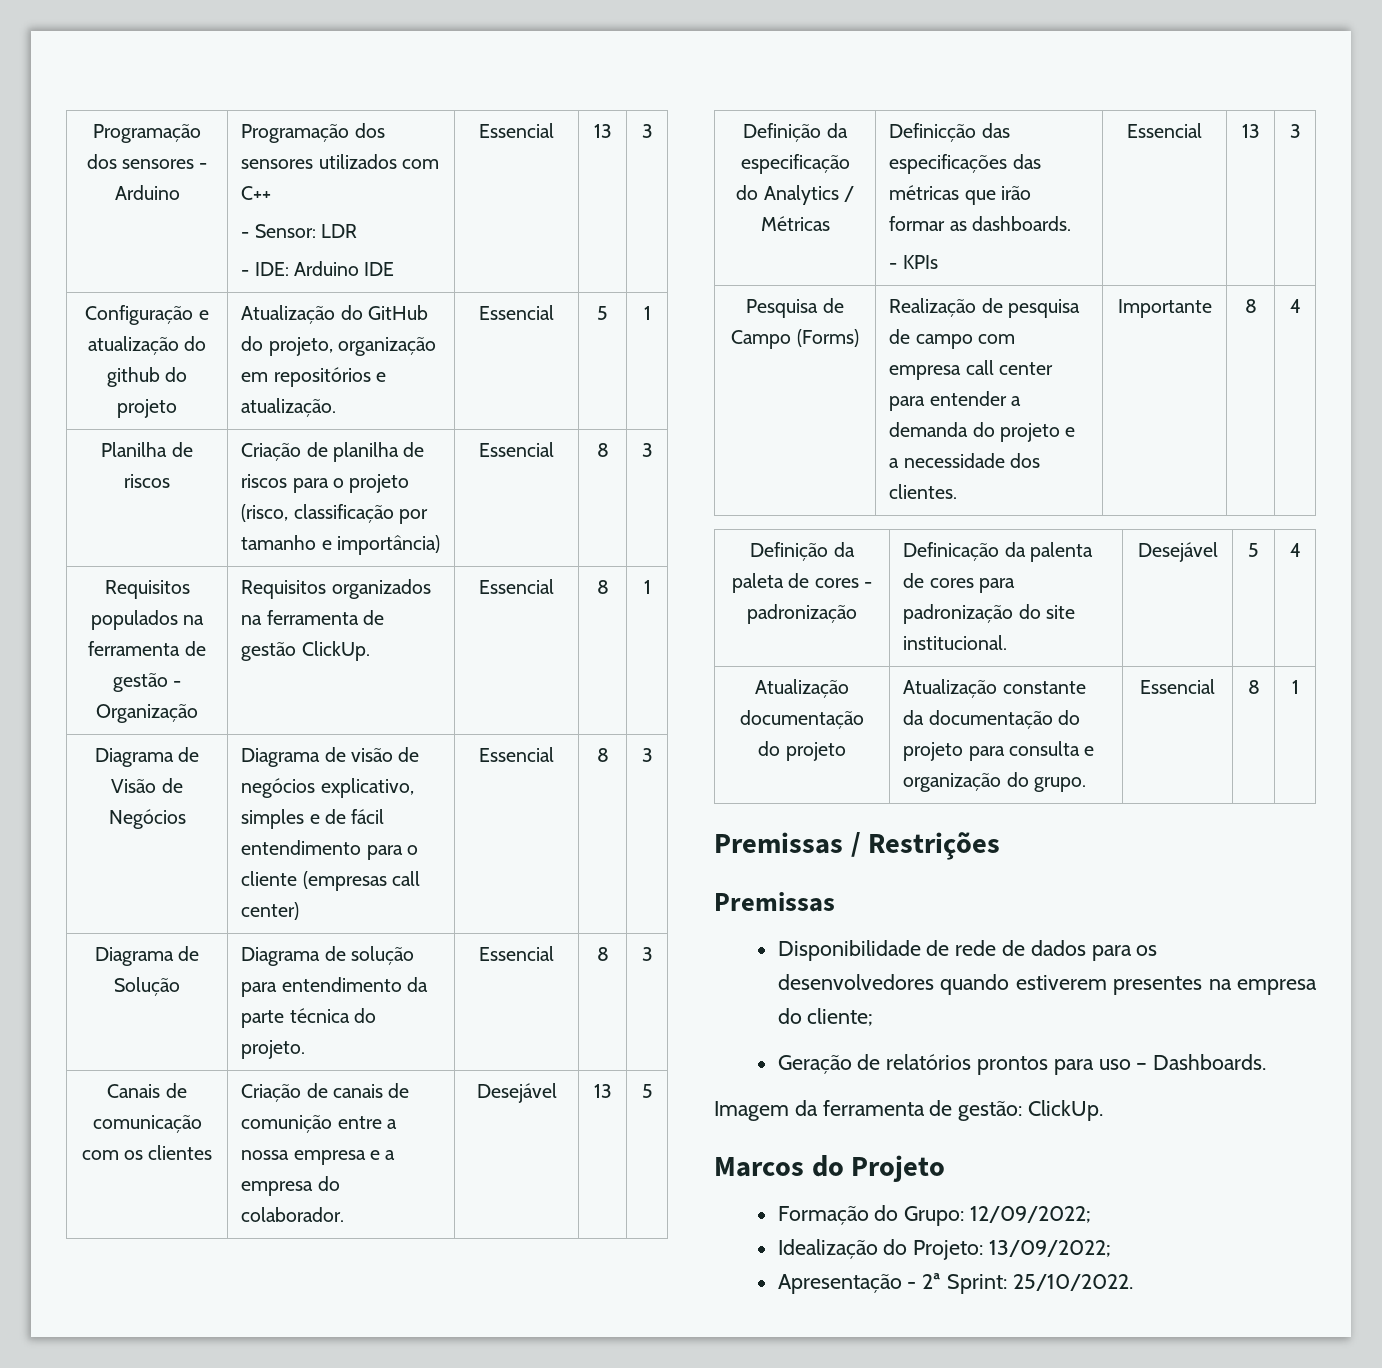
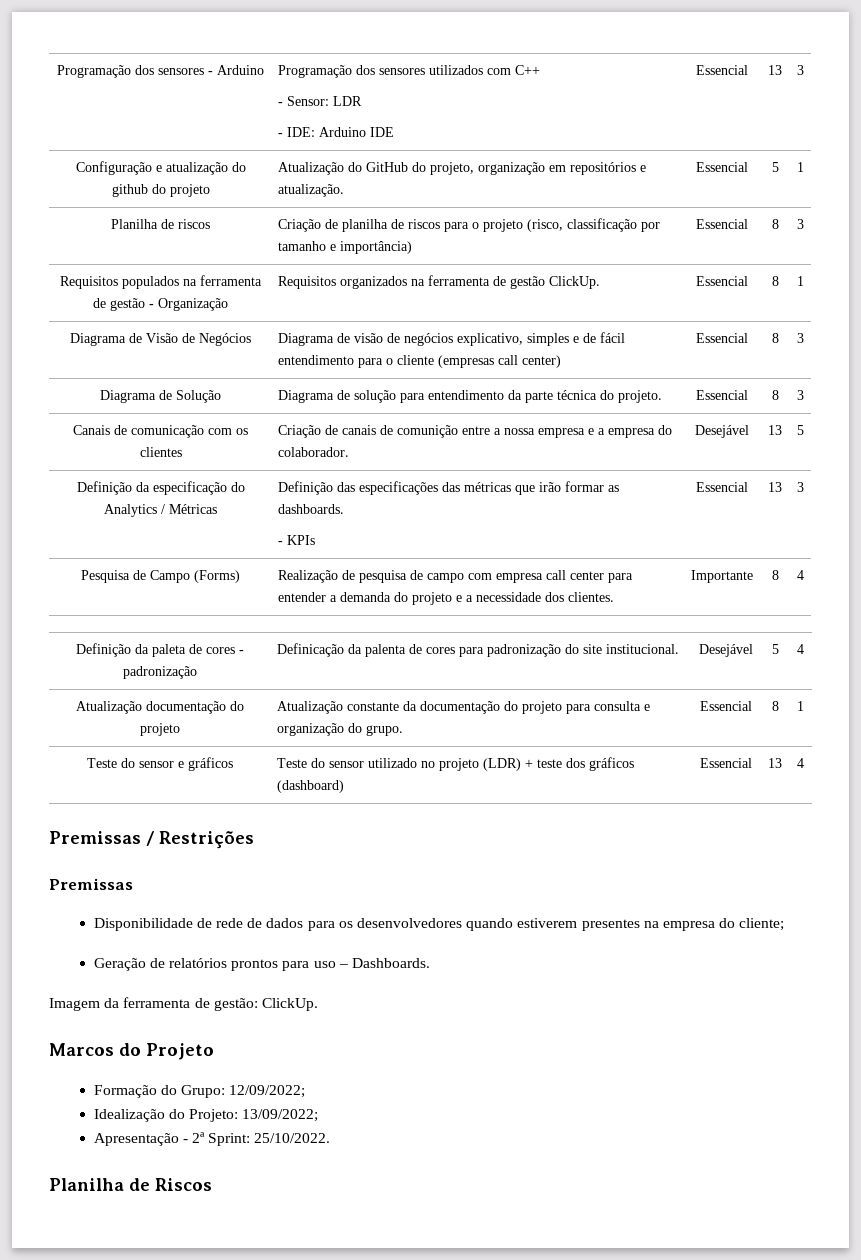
[889,123,977,142] Definicção -> [277,481,333,495] Definição
(1299, 687) none -> [87,757,233,771] [276,757,634,771] [276,780,344,793] [700,758,752,768] [768,758,782,768] [797,758,804,768] // Teste do sensor e gráficos | Teste do sensor utilizado no projeto (LDR) + teste dos gráficos (dashboard) | Essencial | 13 | 4
(1133, 1282) none -> [49,1178,212,1191] // Planilha de Riscos

